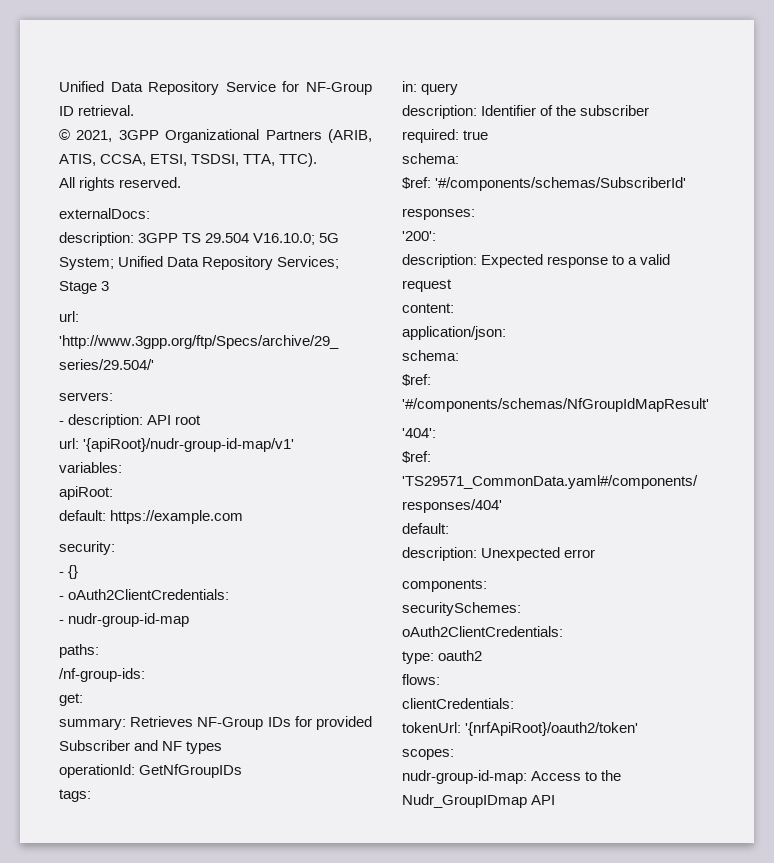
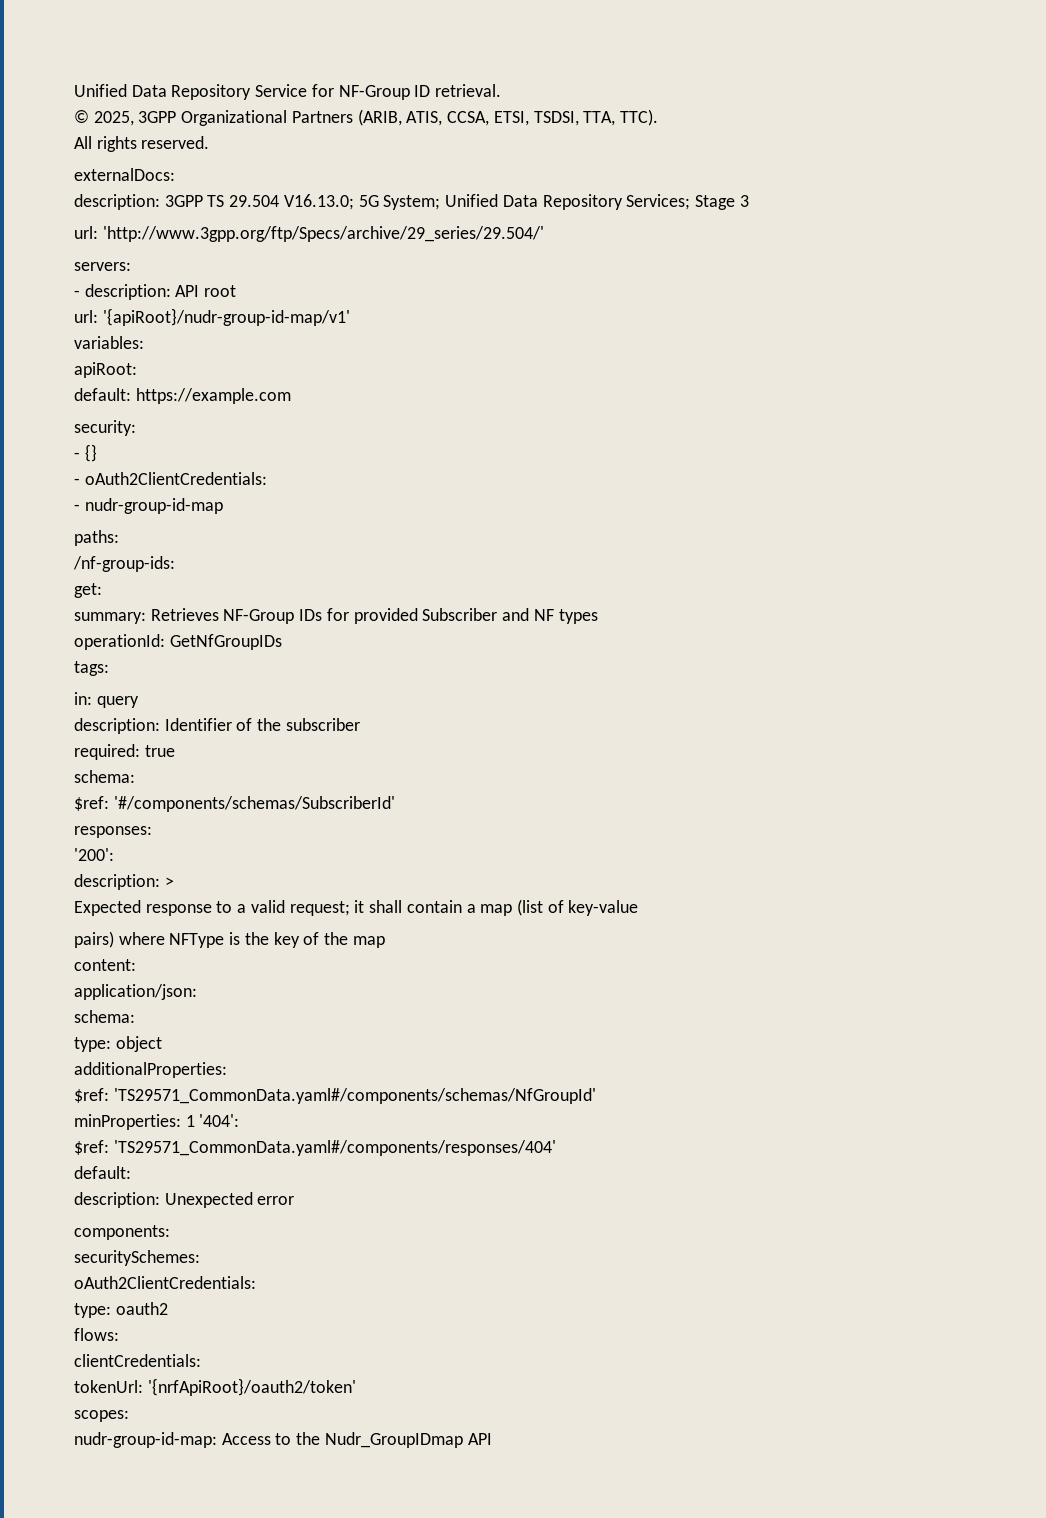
[76,130,113,142] 2021, -> [93,111,134,126] 2025,
[253,233,316,245] V16.10.0; -> [283,194,354,210] V16.13.0;
(477, 261) none -> [164,877,174,887] > //
[402,279,452,292] [402,303,454,313] [402,326,506,340] [402,350,459,361] [402,374,431,386] [402,398,709,412] request // content: // application/json: // schema: // $ref: '#/components/schemas/NfGroupIdMapResult' // -> [289,899,639,916] [74,931,385,948] [74,959,136,971] [74,984,197,1000] [74,1010,135,1023] [74,1036,162,1052] [74,1062,227,1078] [74,1088,596,1104] [74,1114,195,1130] request; it shall contain a map (list of key-value // pairs) where NFType is the key of the map // content: // application/json: // schema: // type: object // additionalProperties: // $ref: 'TS29571_CommonData.yaml#/components/schemas/NfGroupId' // minProperties: 1

